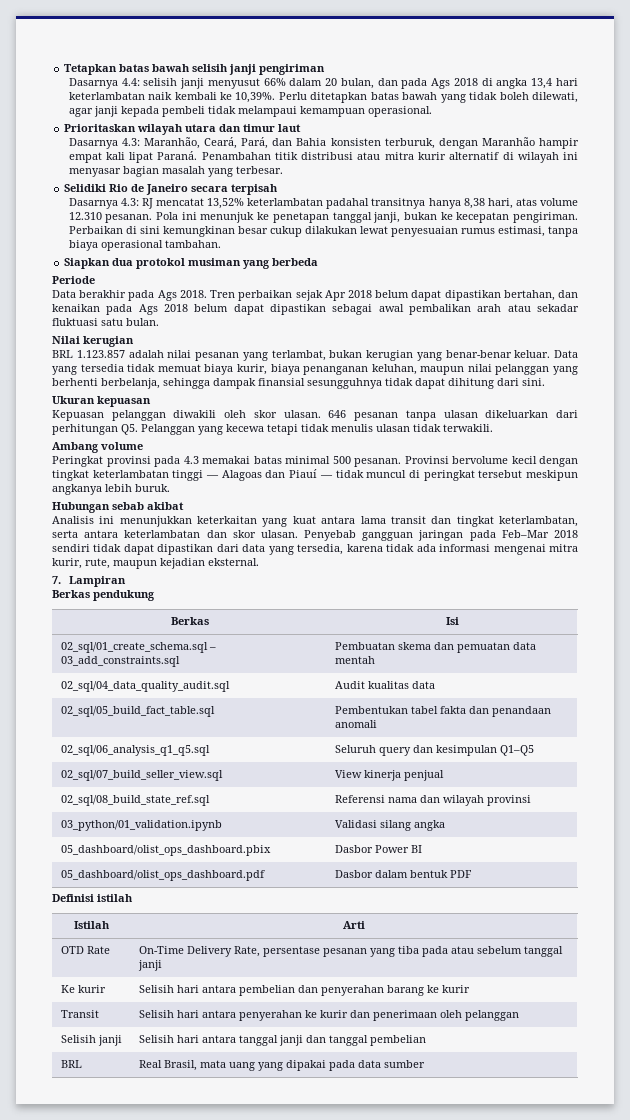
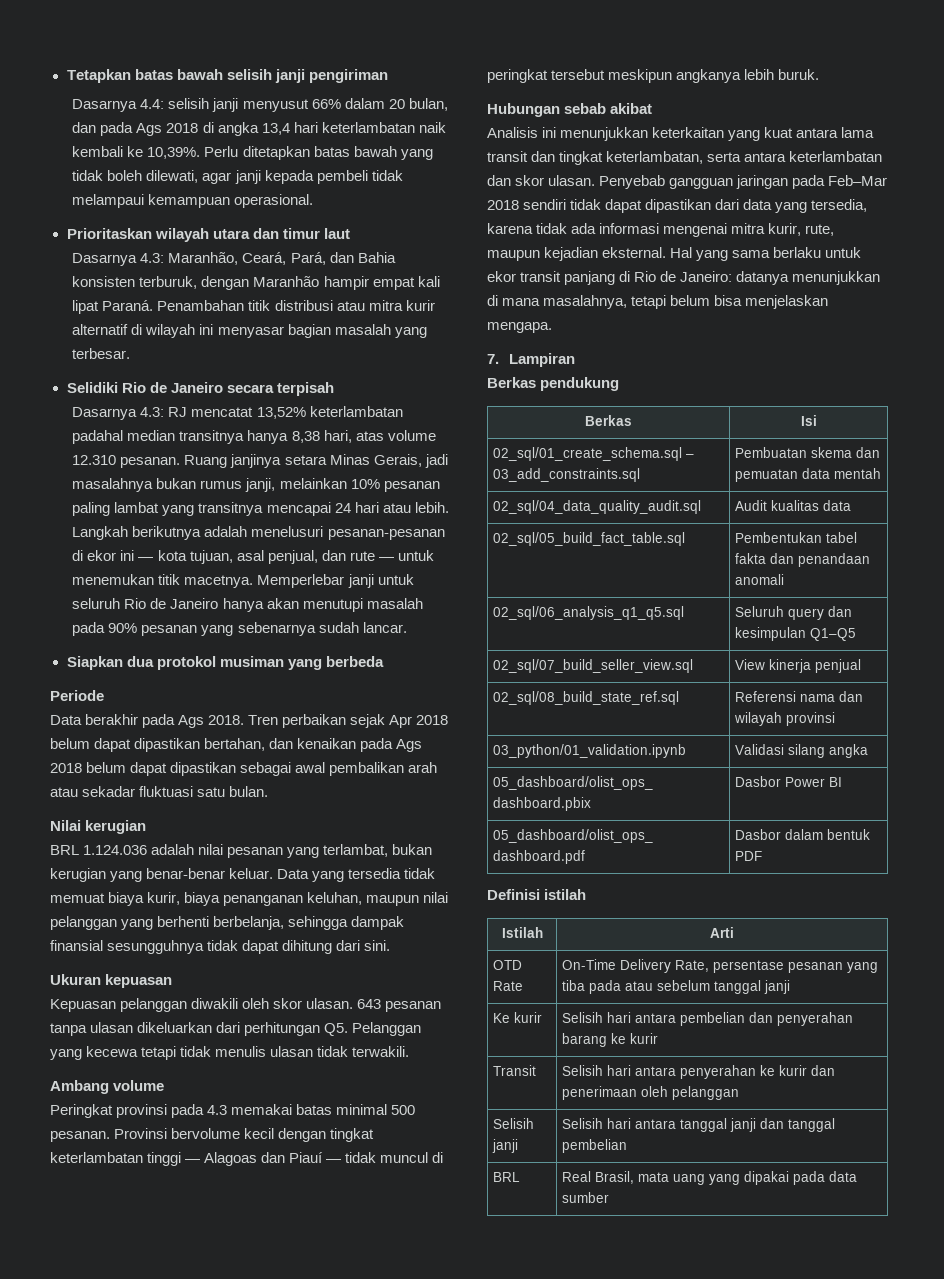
(370, 203) none -> [127,430,176,441] median
[156,212,578,223] [68,226,578,237] [68,240,221,251] Pola ini menunjuk ke penetapan tanggal janji, bukan ke kecepatan pengiriman. Perbaikan di sini kemungkinan besar cukup dilakukan lewat penyesuaian rumus estimasi, tanpa biaya operasional tambahan. -> [184,454,448,468] [72,478,440,492] [72,502,449,516] [72,526,445,540] [72,550,434,564] [72,574,414,588] [72,598,423,612] [72,622,407,636] Ruang janjinya setara Minas Gerais, jadi masalahnya bukan rumus janji, melainkan 10% pesanan paling lambat yang transitnya mencapai 24 hari atau lebih. Langkah berikutnya adalah menelusuri pesanan-pesanan di ekor ini — kota tujuan, asal penjual, dan rute — untuk menemukan titik macetnya. Memperlebar janji untuk seluruh Rio de Janeiro hanya akan menutupi masalah pada 90% pesanan yang sebenarnya sudah lancar.
[76,350,125,358] 1.123.857 -> [83,845,148,855] 1.124.036
[328,410,347,418] 646 -> [357,999,382,1009] 643
(259, 562) none -> [670,247,862,261] [487,271,881,285] [487,295,829,309] [487,322,552,333] Hal yang sama berlaku untuk ekor transit panjang di Rio de Janeiro: datanya menunjukkan di mana masalahnya, tetapi belum bisa menjelaskan mengapa.

